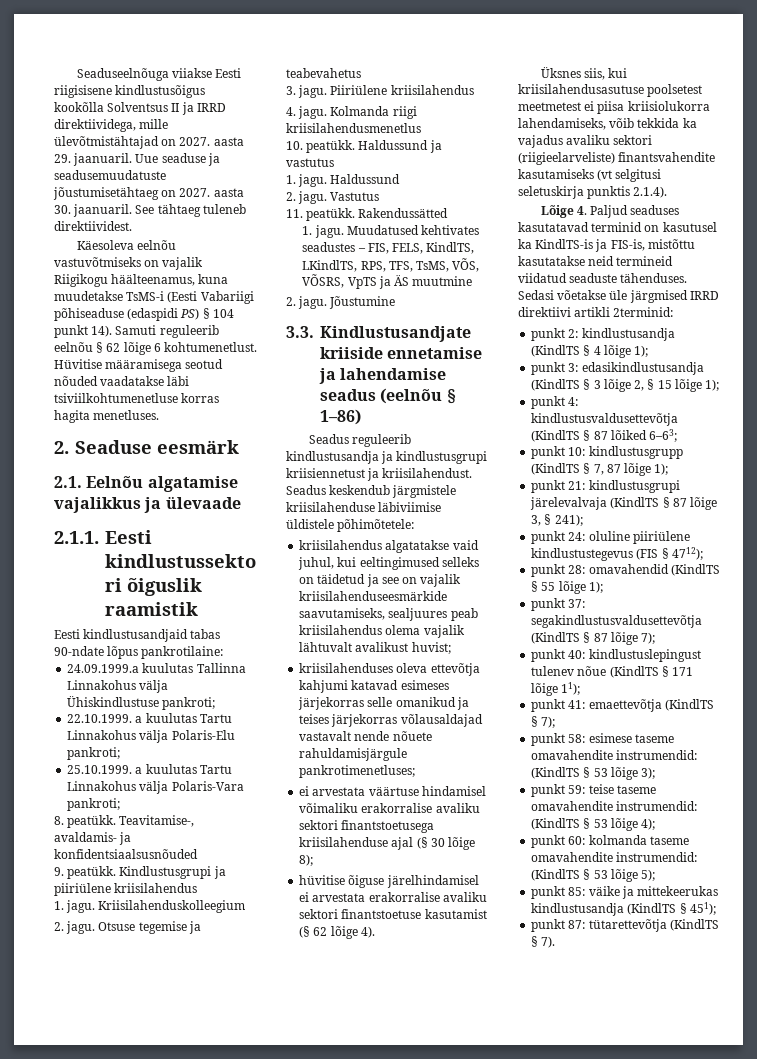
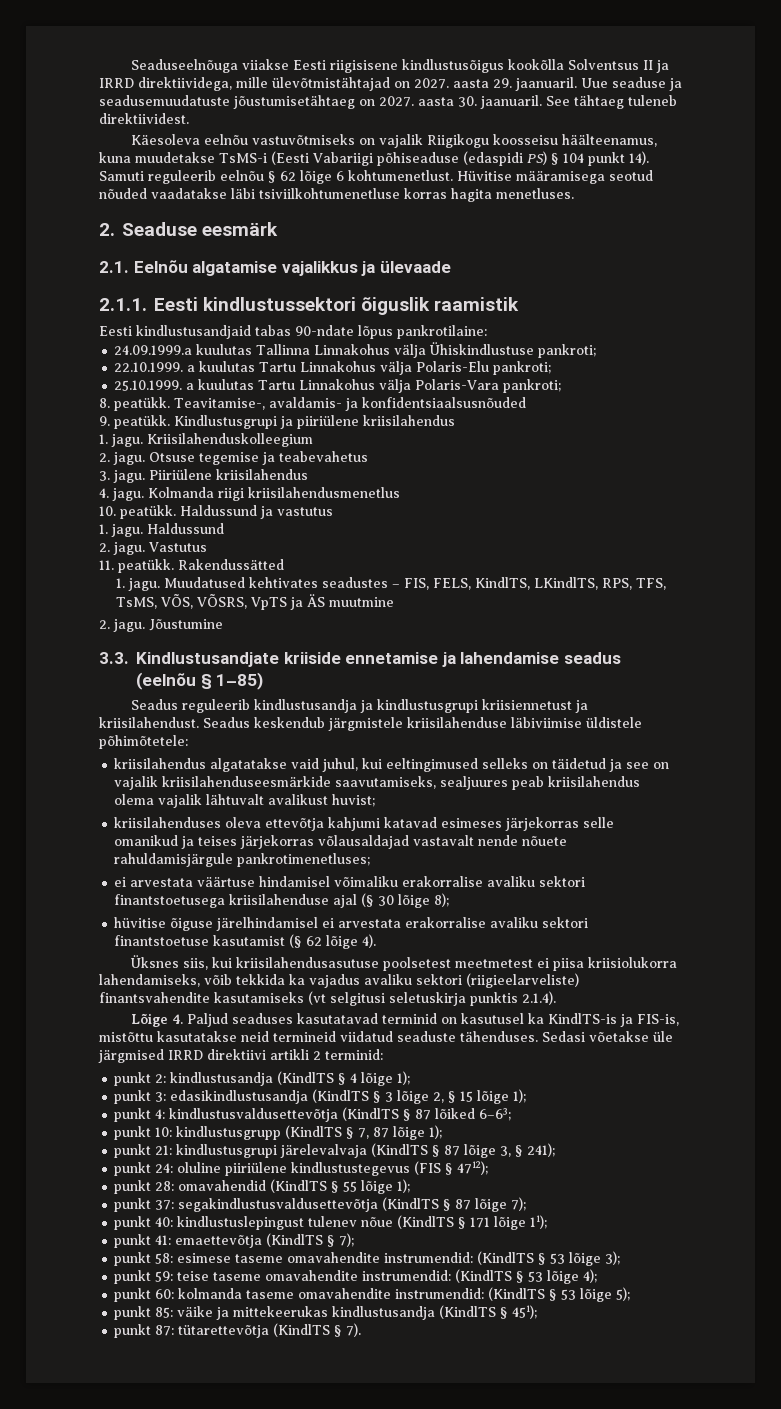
(108, 280) none -> [492,134,558,145] koosseisu
[320,409,361,425] 1–86) -> [216,672,264,690] 1–85)
[613,307,674,317] 2terminid: -> [313,1049,383,1060] 2 terminid:

